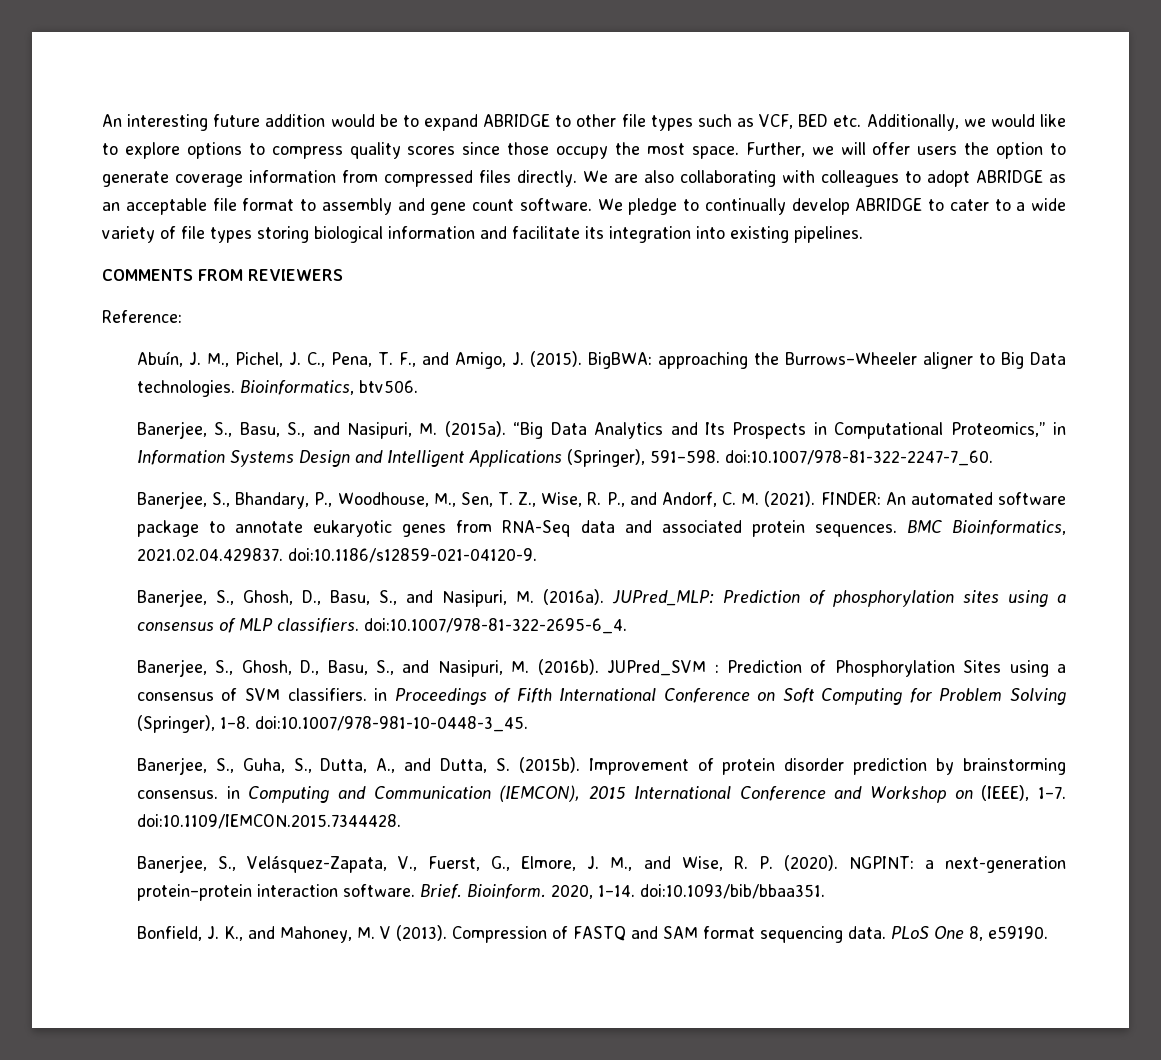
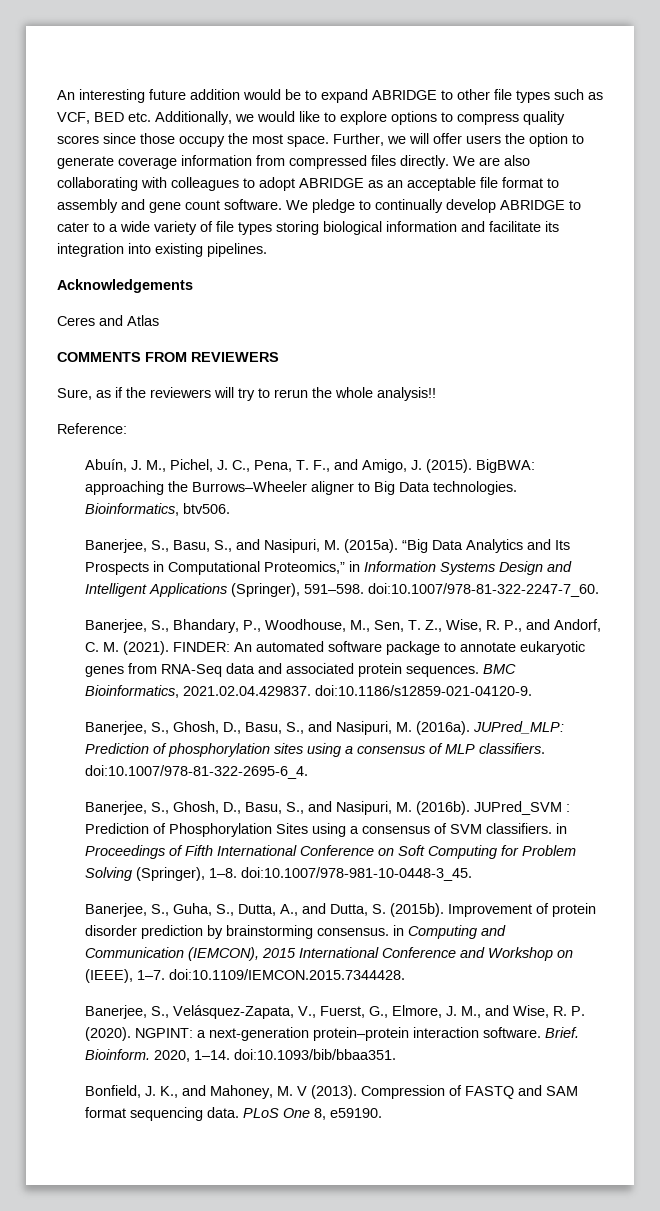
(863, 234) none -> [57,279,193,293] [57,315,159,326] // Acknowledgements // Ceres and Atlas
(343, 275) none -> [57,387,436,401] // Sure, as if the reviewers will try to rerun the whole analysis!!

